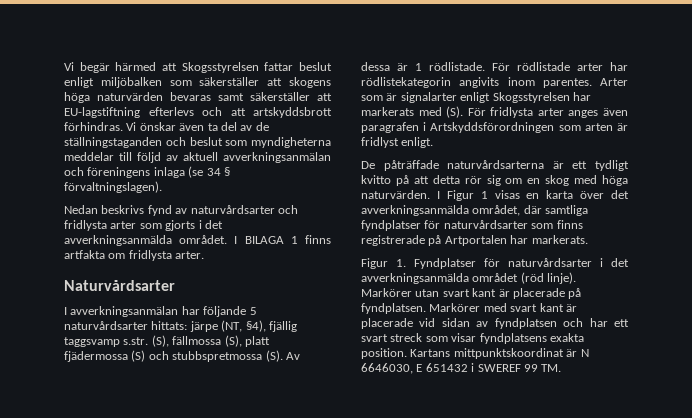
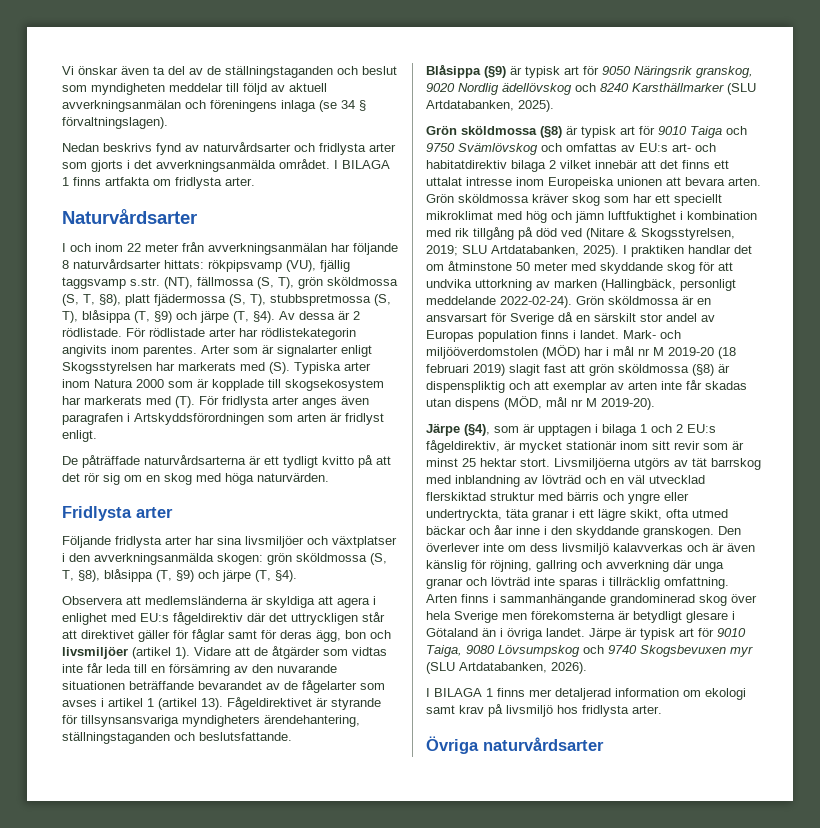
[64,62,332,73] [64,77,331,88] [64,92,332,103] [64,107,332,118] [64,122,137,131] Vi begär härmed att Skogsstyrelsen fattar beslut enligt miljöbalken som säkerställer att skogens höga naturvärden bevaras samt säkerställer att EU-lagstiftning efterlevs och att artskyddsbrott förhindras. Vi -> [62,66,74,75] Vi
[251,137,331,148] myndigheterna -> [91,83,165,95] myndigheten
(67, 311) none -> [70,242,204,252] och inom 22 meter från
[249,307,257,315] 5 -> [62,260,69,269] 8
[189,320,297,332] [64,335,270,347] [64,350,283,362] järpe (NT, §4), fjällig taggsvamp s.str. (S), fällmossa (S), platt fjädermossa (S) och stubbspretmossa (S). -> [208,260,350,272] [62,277,398,289] [62,294,391,306] [62,310,275,323] rökpipsvamp (VU), fjällig taggsvamp s.str. (NT), fällmossa (S, T), grön sköldmossa (S, T, §8), platt fjädermossa (S, T), stubbspretmossa (S, T), blåsippa (T, §9) och järpe (T, §4).
[415,63,422,71] 1 -> [353,311,360,320] 2
(464, 112) none -> [294,362,371,374] [62,379,384,391] [62,396,195,408] Typiska arter inom Natura 2000 som är kopplade till skogsekosystem har markerats med (T).
[432,175,460,184] detta -> [62,473,80,482] det
[436,190,629,201] [361,205,589,216] [361,220,583,231] [361,235,588,246] [361,258,629,269] [361,272,577,284] [361,288,582,299] [361,303,577,314] [361,318,629,329] [361,333,584,344] [361,348,589,359] [361,363,562,374] I Figur 1 visas en karta över det avverkningsanmälda området, där samtliga fyndplatser för naturvårdsarter som finns registrerade på Artportalen har markerats. // Figur 1. Fyndplatser för naturvårdsarter i det avverkningsanmälda området (röd linje). Markörer utan svart kant är placerade på fyndplatsen. Markörer med svart kant är placerade vid sidan av fyndplatsen och har ett svart streck som visar fyndplatsens exakta position. Kartans mittpunktskoordinat är N 6646030, E 651432 i SWEREF 99 TM. -> [62,506,173,521] [62,536,397,548] [62,553,387,565] [62,569,297,582] [62,596,376,608] [62,612,385,625] [62,629,391,642] [62,646,387,659] [62,663,337,676] [62,680,385,693] [62,697,381,710] [62,715,360,727] [62,732,292,744] [426,64,753,78] [426,83,756,95] [426,100,554,112] [426,125,747,138] [426,143,716,155] [426,160,729,172] [426,177,761,189] [426,194,722,206] [426,211,757,223] [426,227,735,240] [426,245,752,257] [426,261,733,274] [426,279,736,291] [426,296,711,308] [426,312,715,325] [426,330,681,342] [426,345,736,359] [426,364,730,376] [426,380,747,393] [426,396,655,410] [426,423,716,436] [426,440,744,453] [426,458,761,470] [426,475,705,487] [426,492,689,504] [426,509,728,521] [426,525,741,538] [426,543,755,555] [426,560,724,572] [426,577,729,589] [426,594,757,606] [426,611,735,623] [426,628,746,640] [426,645,753,657] [426,662,587,674] [426,688,746,700] [426,704,662,717] [426,736,604,754] // Fridlysta arter // Följande fridlysta arter har sina livsmiljöer och växtplatser i den avverkningsanmälda skogen: grön sköldmossa (S, T, §8), blåsippa (T, §9) och järpe (T, §4). // Observera att medlemsländerna är skyldiga att agera i enlighet med EU:s fågeldirektiv där det uttryckligen står att direktivet gäller för fåglar samt för deras ägg, bon och livsmiljöer (artikel 1). Vidare att de åtgärder som vidtas inte får leda till en försämring av den nuvarande situationen beträffande bevarandet av de fågelarter som avses i artikel 1 (artikel 13). Fågeldirektivet är styrande för tillsynsansvariga myndigheters ärendehantering, ställningstaganden och beslutsfattande. // Blåsippa (§9) är typisk art för 9050 Näringsrik granskog, 9020 Nordlig ädellövskog och 8240 Karsthällmarker (SLU Artdatabanken, 2025). // Grön sköldmossa (§8) är typisk art för 9010 Taiga och 9750 Svämlövskog och omfattas av EU:s art- och habitatdirektiv bilaga 2 vilket innebär att det finns ett uttalat intresse inom Europeiska unionen att bevara arten. Grön sköldmossa kräver skog som har ett speciellt mikroklimat med hög och jämn luftfuktighet i kombination med rik tillgång på död ved (Nitare & Skogsstyrelsen, 2019; SLU Artdatabanken, 2025). I praktiken handlar det om åtminstone 50 meter med skyddande skog för att undvika uttorkning av marken (Hallingbäck, personligt meddelande 2022-02-24). Grön sköldmossa är en ansvarsart för Sverige då en särskilt stor andel av Europas population finns i landet. Mark- och miljööverdomstolen (MÖD) har i mål nr M 2019-20 (18 februari 2019) slagit fast att grön sköldmossa (§8) är dispenspliktig och att exemplar av arten inte får skadas utan dispens (MÖD, mål nr M 2019-20). // Järpe (§4), som är upptagen i bilaga 1 och 2 EU:s fågeldirektiv, är mycket stationär inom sitt revir som är minst 25 hektar stort. Livsmiljöerna utgörs av tät barrskog med inblandning av lövträd och en väl utvecklad flerskiktad struktur med bärris och yngre eller undertryckta, täta granar i ett lägre skikt, ofta utmed bäckar och åar inne i den skyddande granskogen. Den överlever inte om dess livsmiljö kalavverkas och är även känslig för röjning, gallring och avverkning där unga granar och lövträd inte sparas i tillräcklig omfattning. Arten finns i sammanhängande grandominerad skog över hela Sverige men förekomsterna är betydligt glesare i Götaland än i övriga landet. Järpe är typisk art för 9010 Taiga, 9080 Lövsumpskog och 9740 Skogsbevuxen myr (SLU Artdatabanken, 2026). // I BILAGA 1 finns mer detaljerad information om ekologi samt krav på livsmiljö hos fridlysta arter. // Övriga naturvårdsarter

